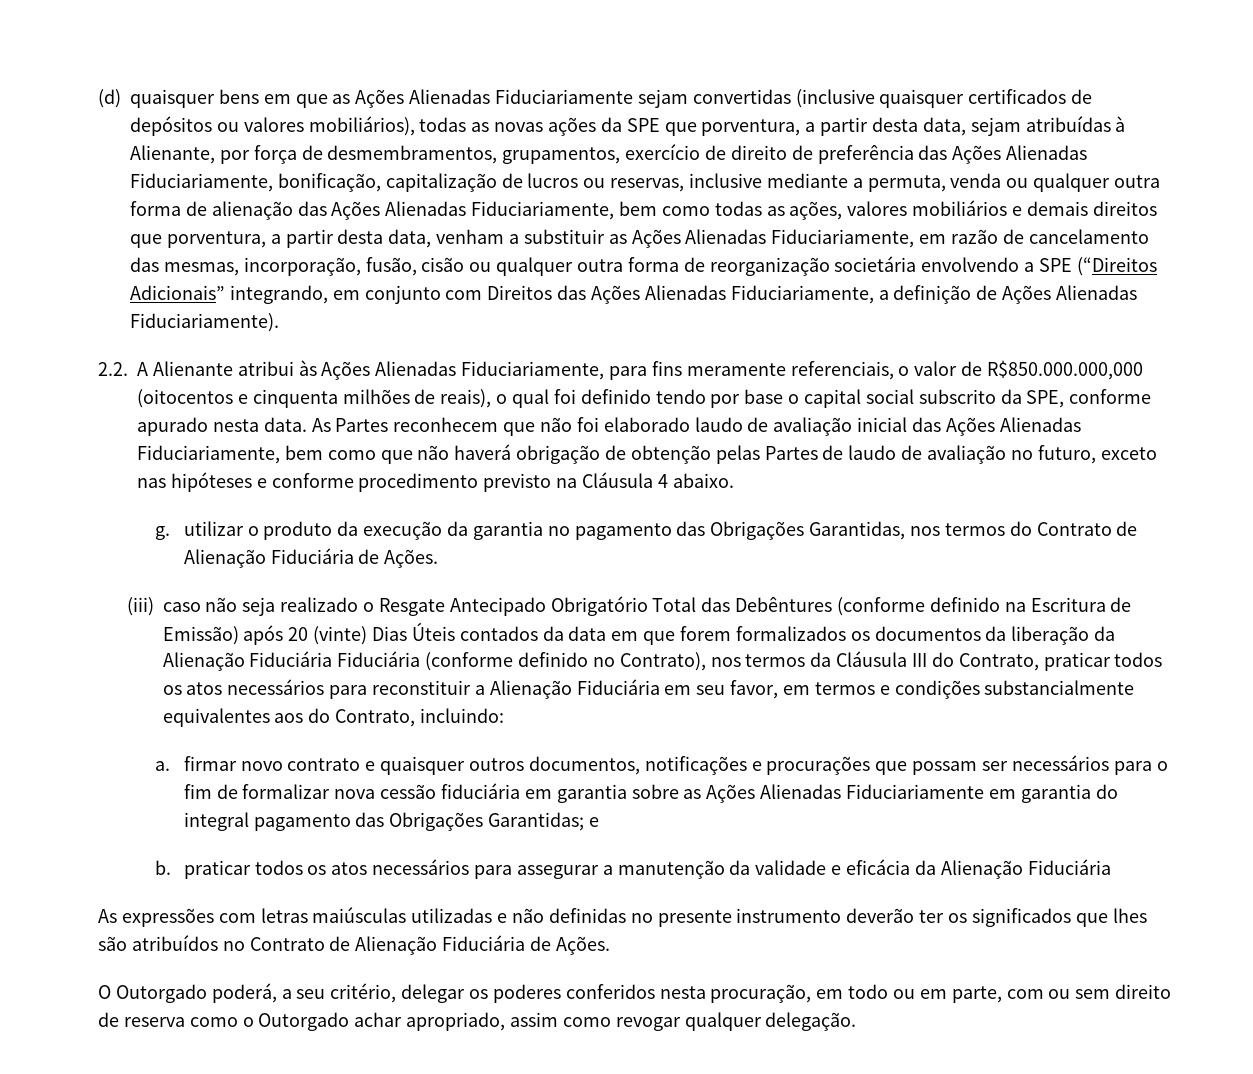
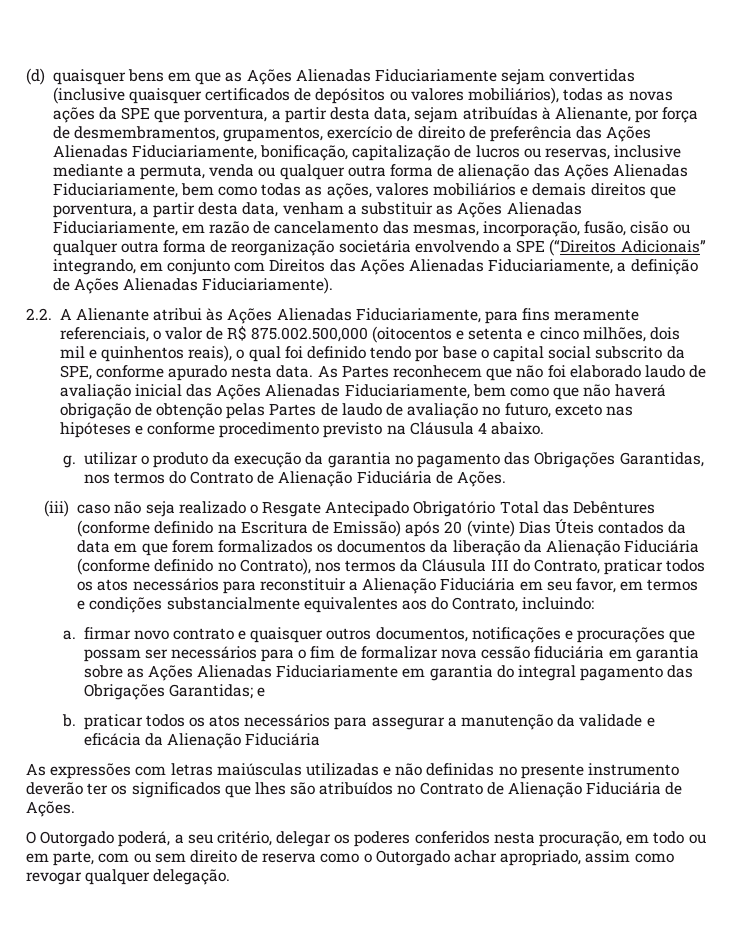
[987,360,1144,380] [137,389,436,408] R$850.000.000,000 (oitocentos e cinquenta milhões de -> [227,326,680,343] [59,346,185,362] R$ 875.002.500,000 (oitocentos e setenta e cinco milhões, dois mil e quinhentos
[337,651,421,667] Fiduciária -> (700, 546) none

